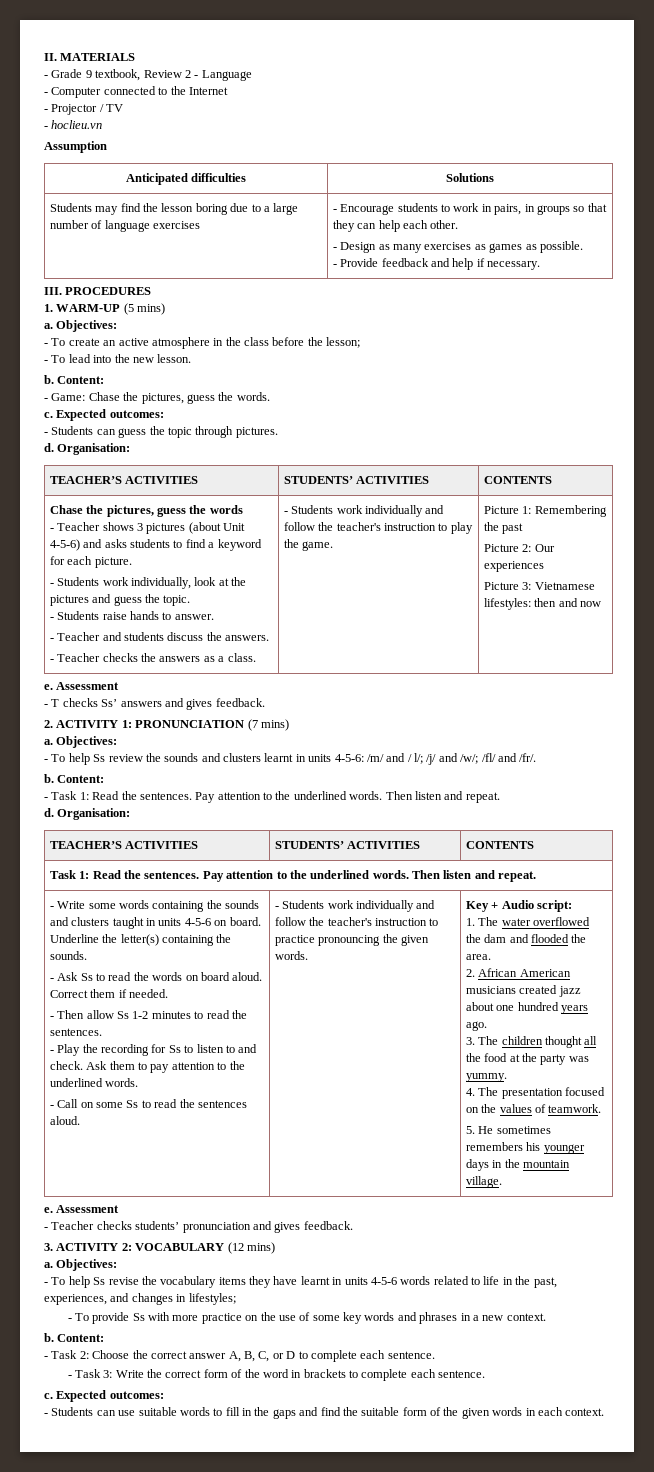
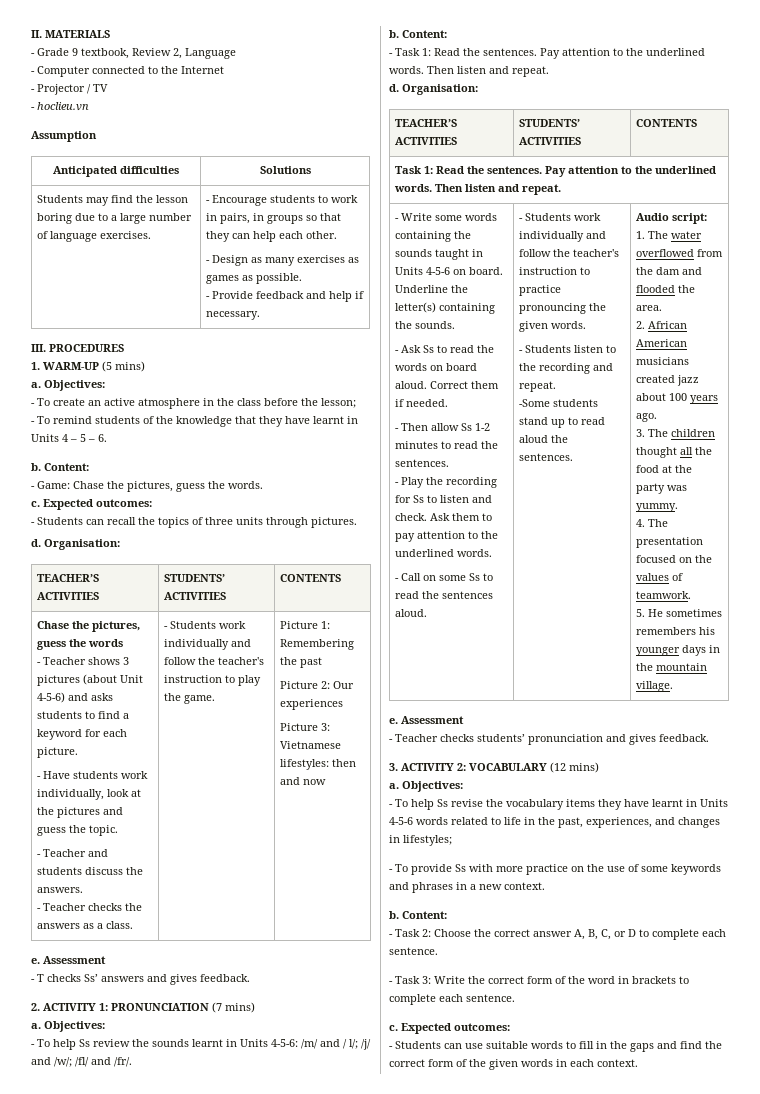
[184,70,199,78] 2 - -> [173,48,182,59] 2,
[153,221,201,229] exercises -> [100,231,152,239] exercises.
[68,354,192,363] lead into the new lesson. -> [53,416,358,427] [31,434,107,442] remind students of the knowledge that they have learnt in Units 4 – 5 – 6.
[118,426,192,438] guess the topic -> [107,517,263,528] recall the topics of three units
[57,577,100,586] Students -> [43,771,119,779] Have students
[49,611,214,620] // - Students raise hands to answer. -> (119, 830) none
[201,753,332,762] and clusters learnt in units -> [192,1039,268,1047] learnt in Units
[49,917,110,926] and clusters -> (433, 253) none
[158,918,182,926] units -> [395,267,424,275] Units
[225,1045,235,1053] to -> (470, 499) none
[465,901,499,912] | Key + -> [519,345,617,353] [519,363,614,374] [519,381,557,392] [519,399,599,407] [519,417,606,428] [519,435,569,443] [519,453,574,461] // - Students listen to the recording and repeat. // -Some students stand up to read aloud the sentences. |
(591, 921) none -> [697,249,724,257] from
[496,1002,559,1011] one hundred -> [669,393,688,401] 100
[344,1277,368,1285] units -> [700,799,728,807] Units
[343,1312,395,1324] key words -> [671,864,721,875] keywords
[361,1407,400,1416] suitable -> [389,1059,425,1067] correct

